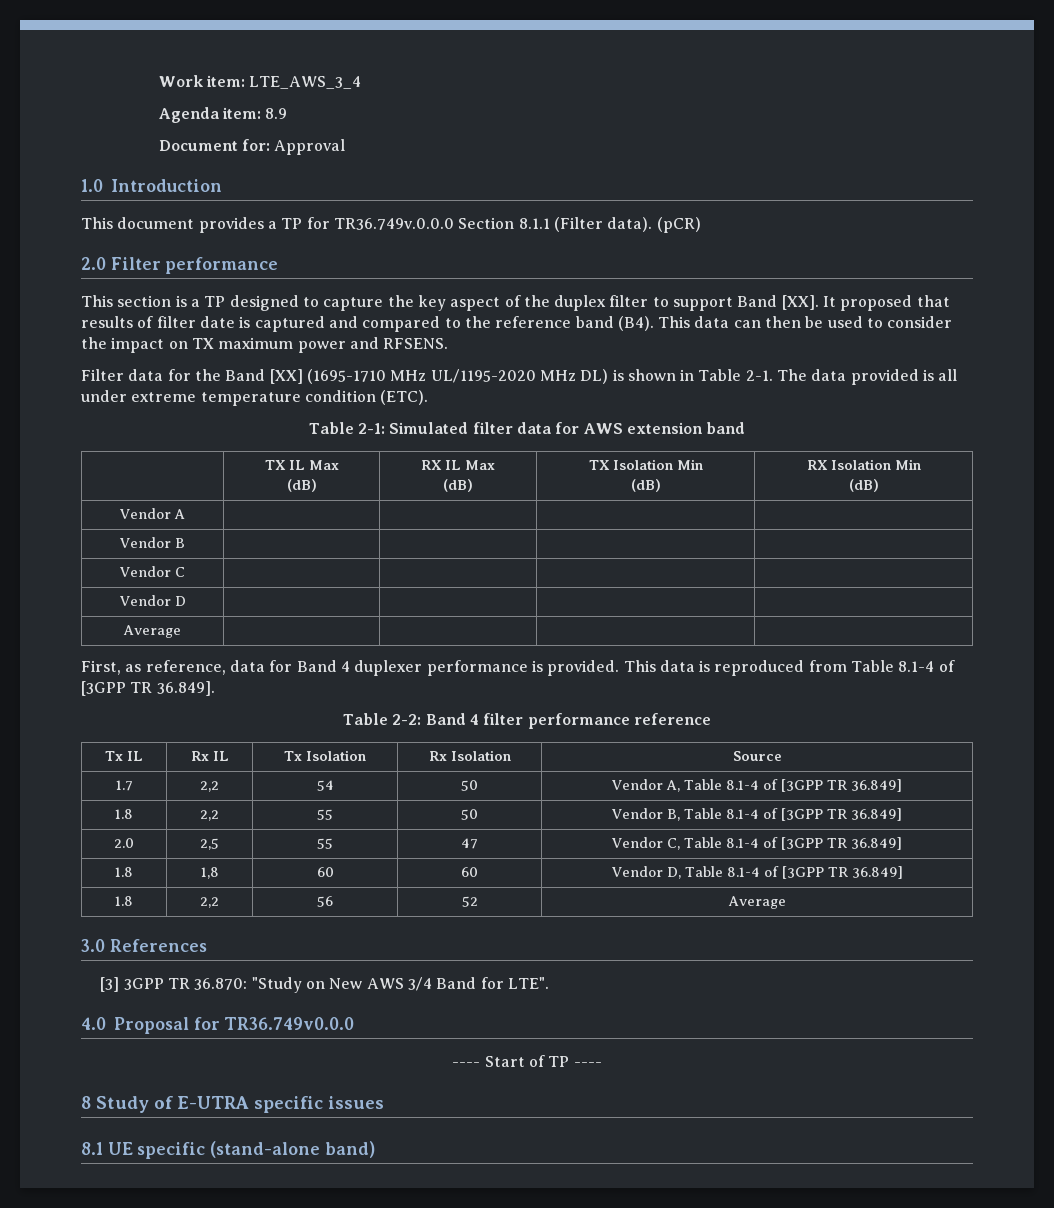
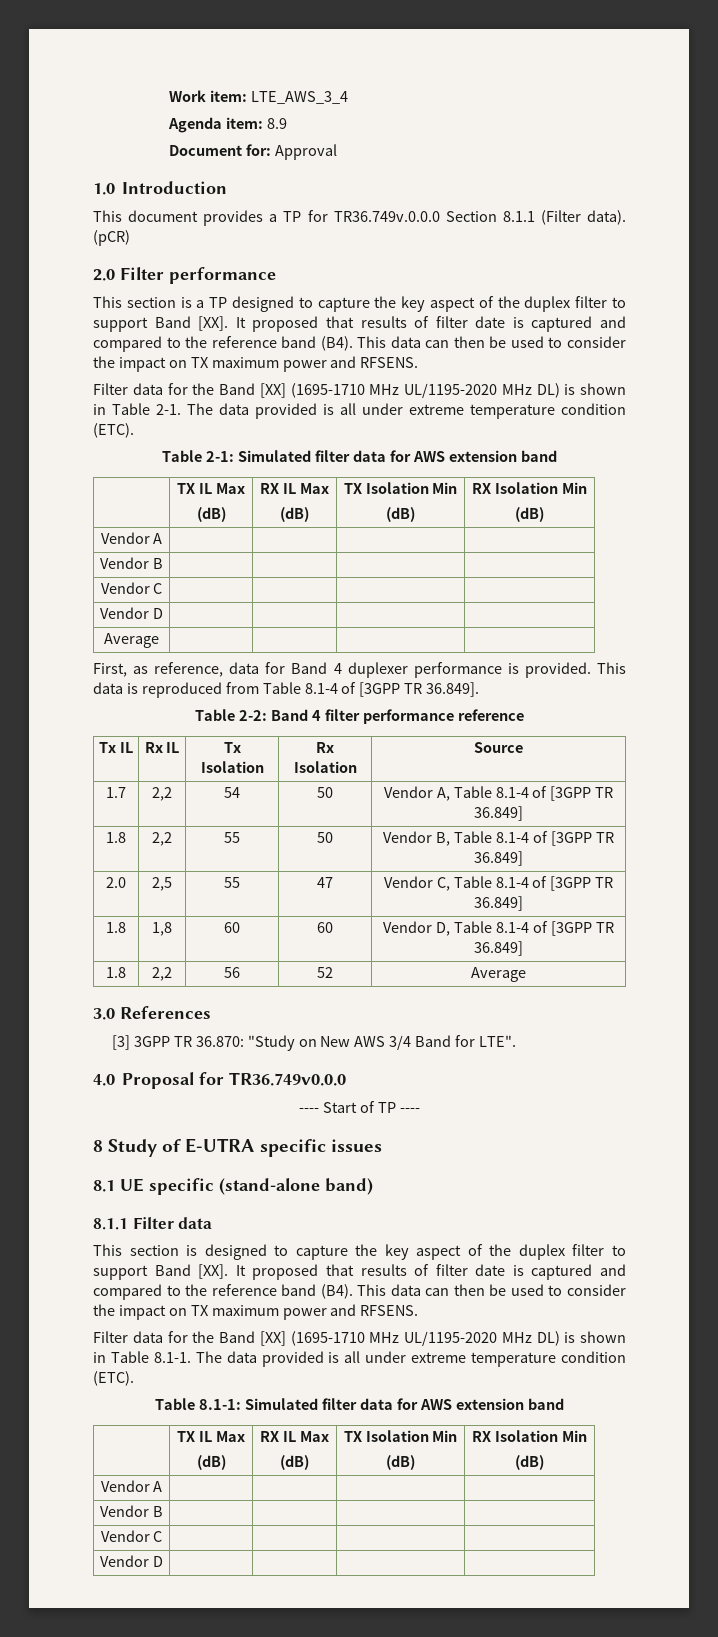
(375, 1149) none -> [93,1217,213,1230] [93,1244,627,1260] [93,1264,626,1280] [93,1284,627,1300] [93,1304,419,1320] [93,1331,626,1346] [93,1351,626,1367] [93,1371,134,1386] [155,1398,564,1410] [177,1431,245,1442] [196,1455,226,1470] [260,1431,329,1442] [280,1455,309,1470] [343,1430,458,1442] [386,1455,415,1470] [472,1430,587,1442] [515,1455,544,1470] [100,1480,163,1492] [100,1505,163,1517] [100,1530,163,1542] [100,1555,163,1567] // 8.1.1 Filter data // This section is designed to capture the key aspect of the duplex filter to support Band [XX]. It proposed that results of filter date is captured and compared to the reference band (B4). This data can then be used to consider the impact on TX maximum power and RFSENS. // Filter data for the Band [XX] (1695-1710 MHz UL/1195-2020 MHz DL) is shown in Table 8.1-1. The data provided is all under extreme temperature condition (ETC). // Table 8.1-1: Simulated filter data for AWS extension band // | TX IL Max // (dB) | RX IL Max // (dB) | TX Isolation Min // (dB) | RX Isolation Min // (dB) // Vendor A | | | | // Vendor B | | | | // Vendor C | | | | // Vendor D | | | |

